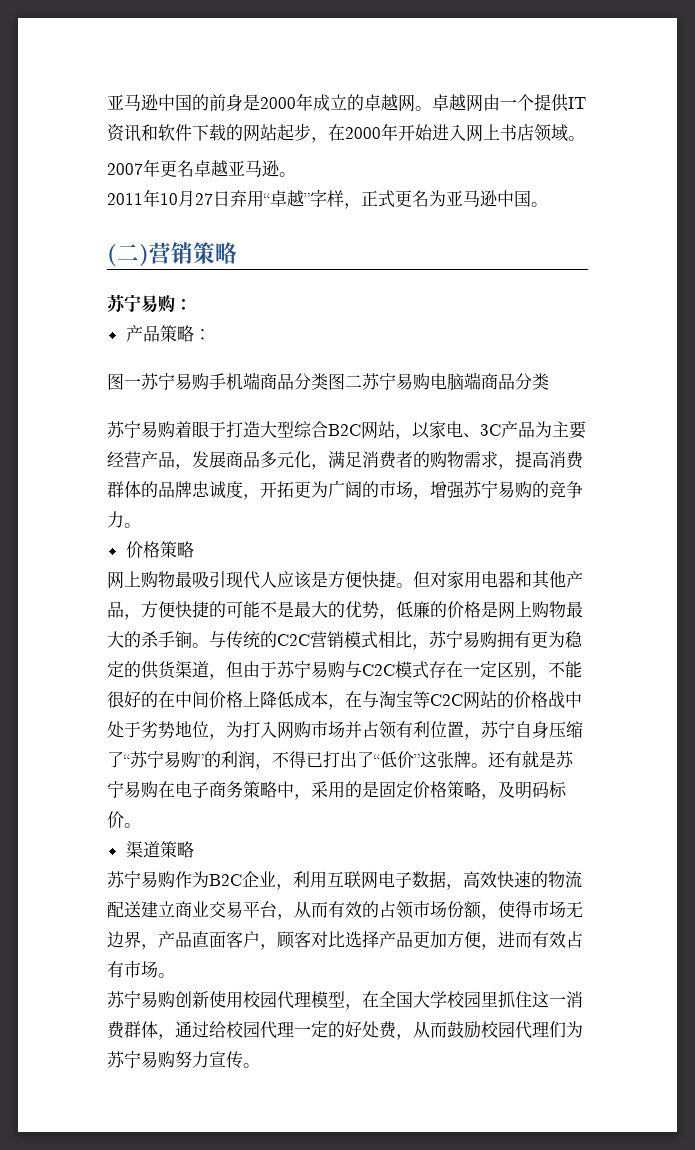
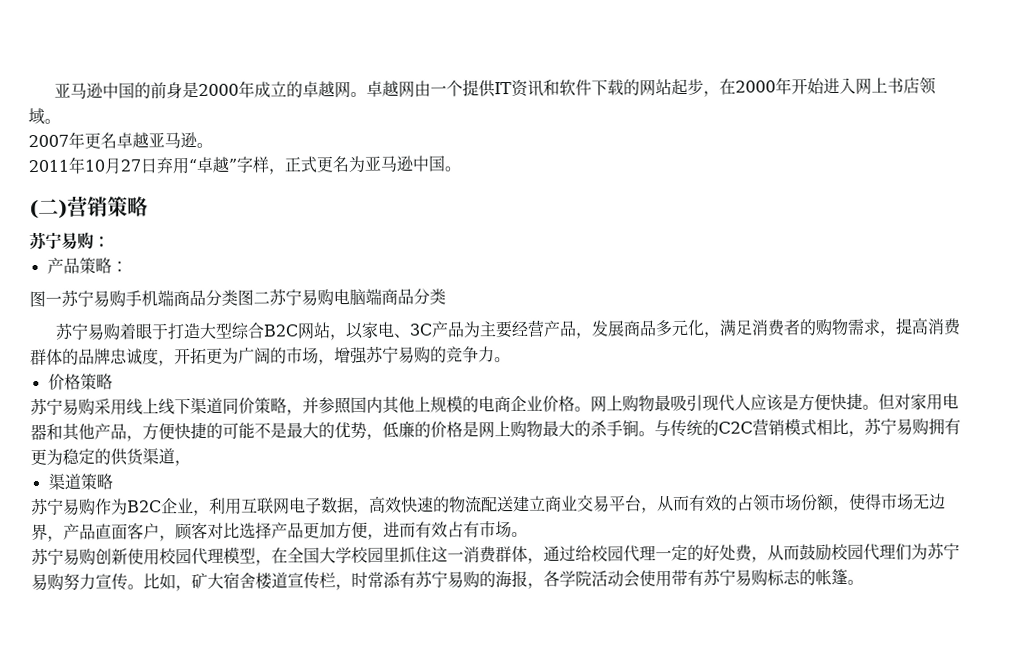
(194, 549) none -> [30,395,591,416] 苏宁易购采用线上线下渠道同价策略，并参照国内其他上规模的电商企业价格。
[226,661,582,680] [107,691,582,710] [107,721,583,740] [107,750,574,770] [107,781,567,800] [107,811,141,828] 但由于苏宁易购与C2C模式存在一定区别，不能很好的在中间价格上降低成本，在与淘宝等C2C网站的价格战中处于劣势地位，为打入网购市场并占领有利位置，苏宁自身压缩了“苏宁易购”的利润，不得已打出了“低价”这张牌。还有就是苏宁易购在电子商务策略中，采用的是固定价格策略，及明码标价。 -> (191, 463) none
(260, 1065) none -> [143,568,864,592] 比如，矿大宿舍楼道宣传栏，时常添有苏宁易购的海报，各学院活动会使用带有苏宁易购标志的帐篷。

